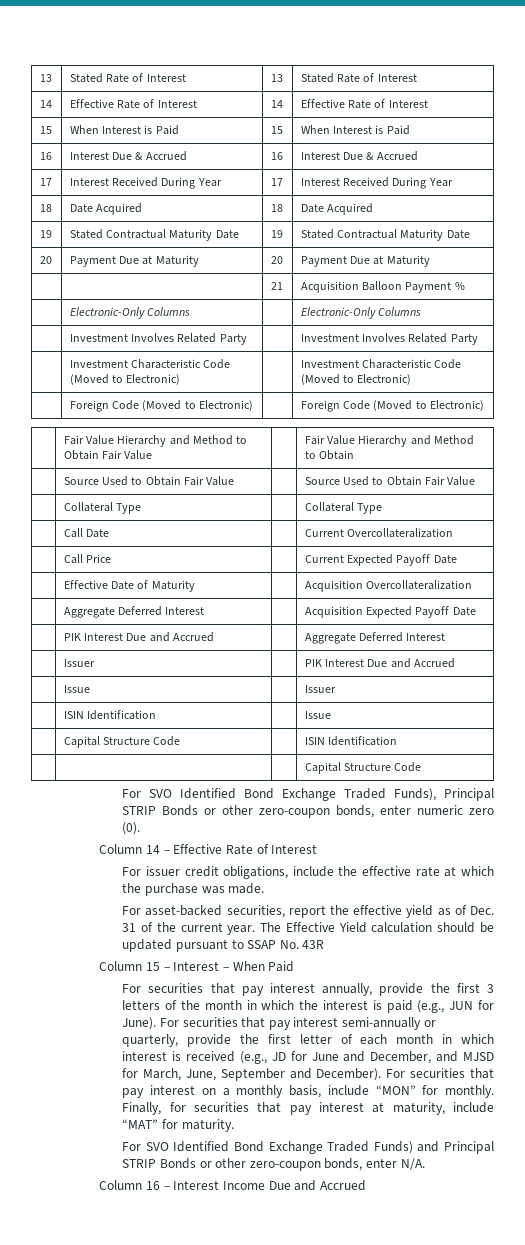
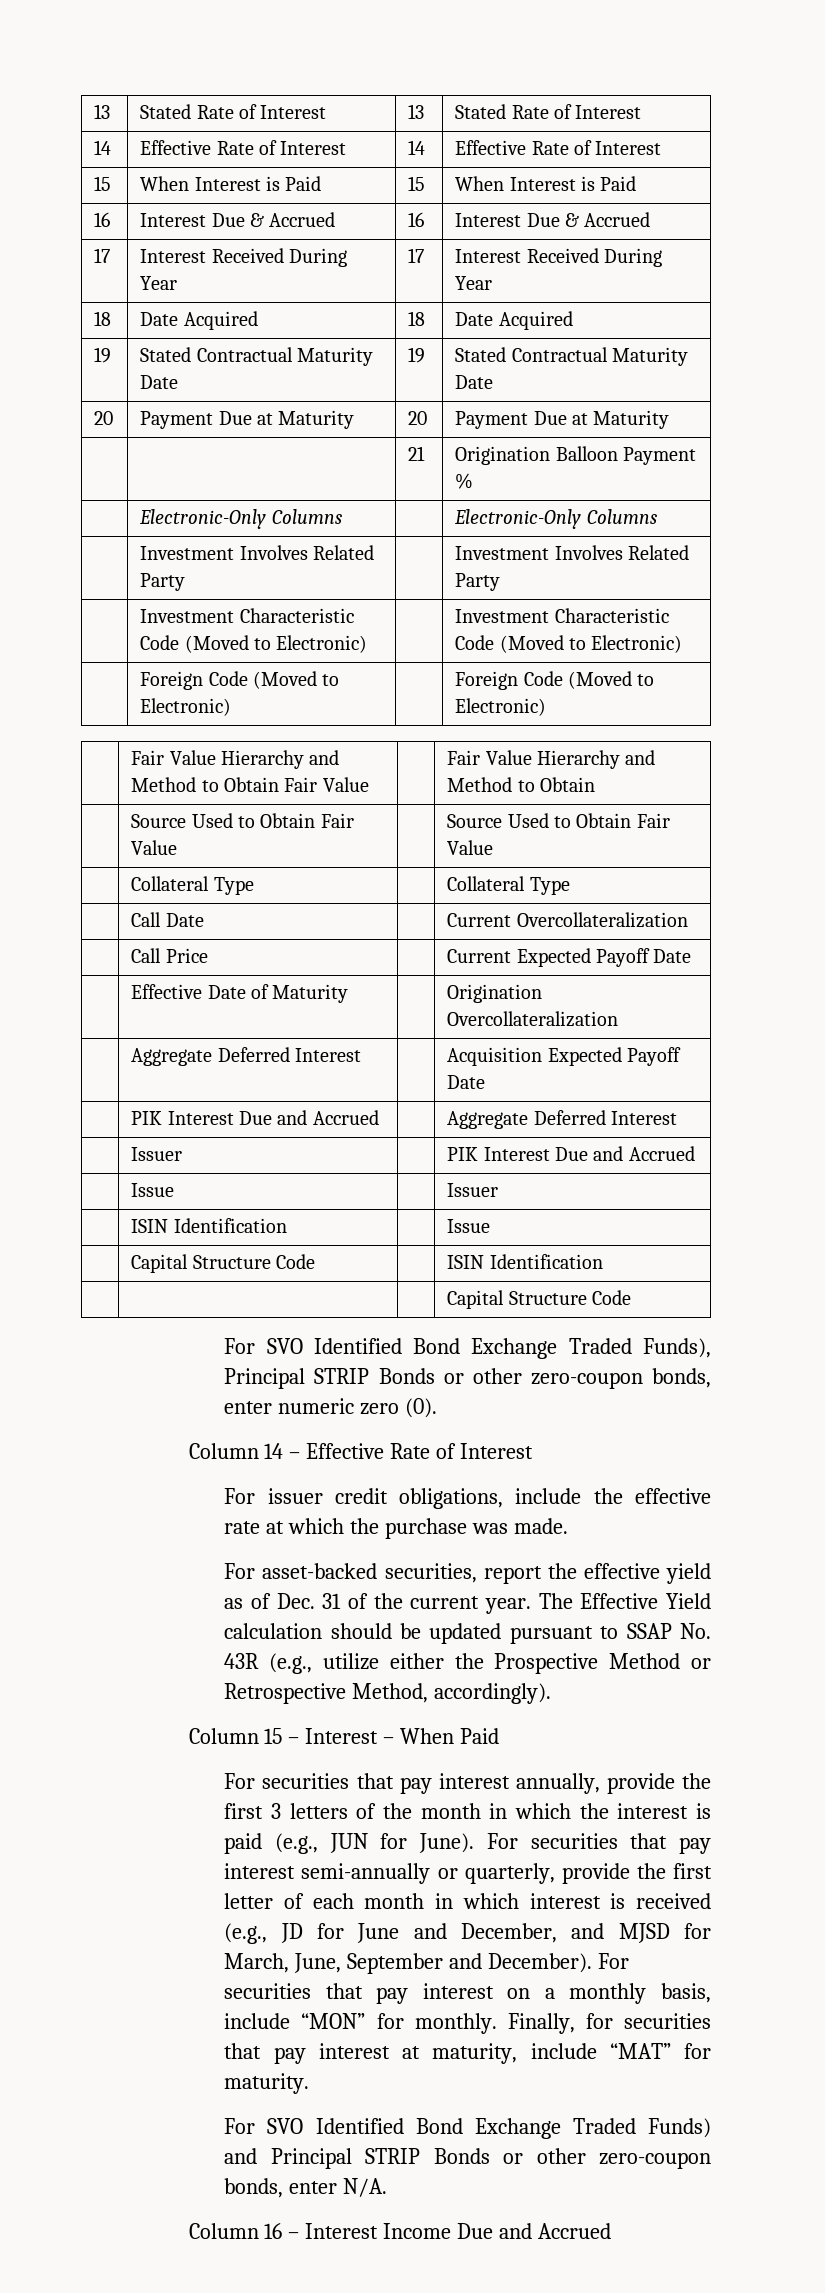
[300,281,359,293] Acquisition -> [455,446,551,465] Origination
[304,580,363,592] Acquisition -> [447,984,543,1003] Origination
(325, 944) none -> [269,1653,711,1674] [224,1683,552,1704] (e.g., utilize either the Prospective Method or Retrospective Method, accordingly).

